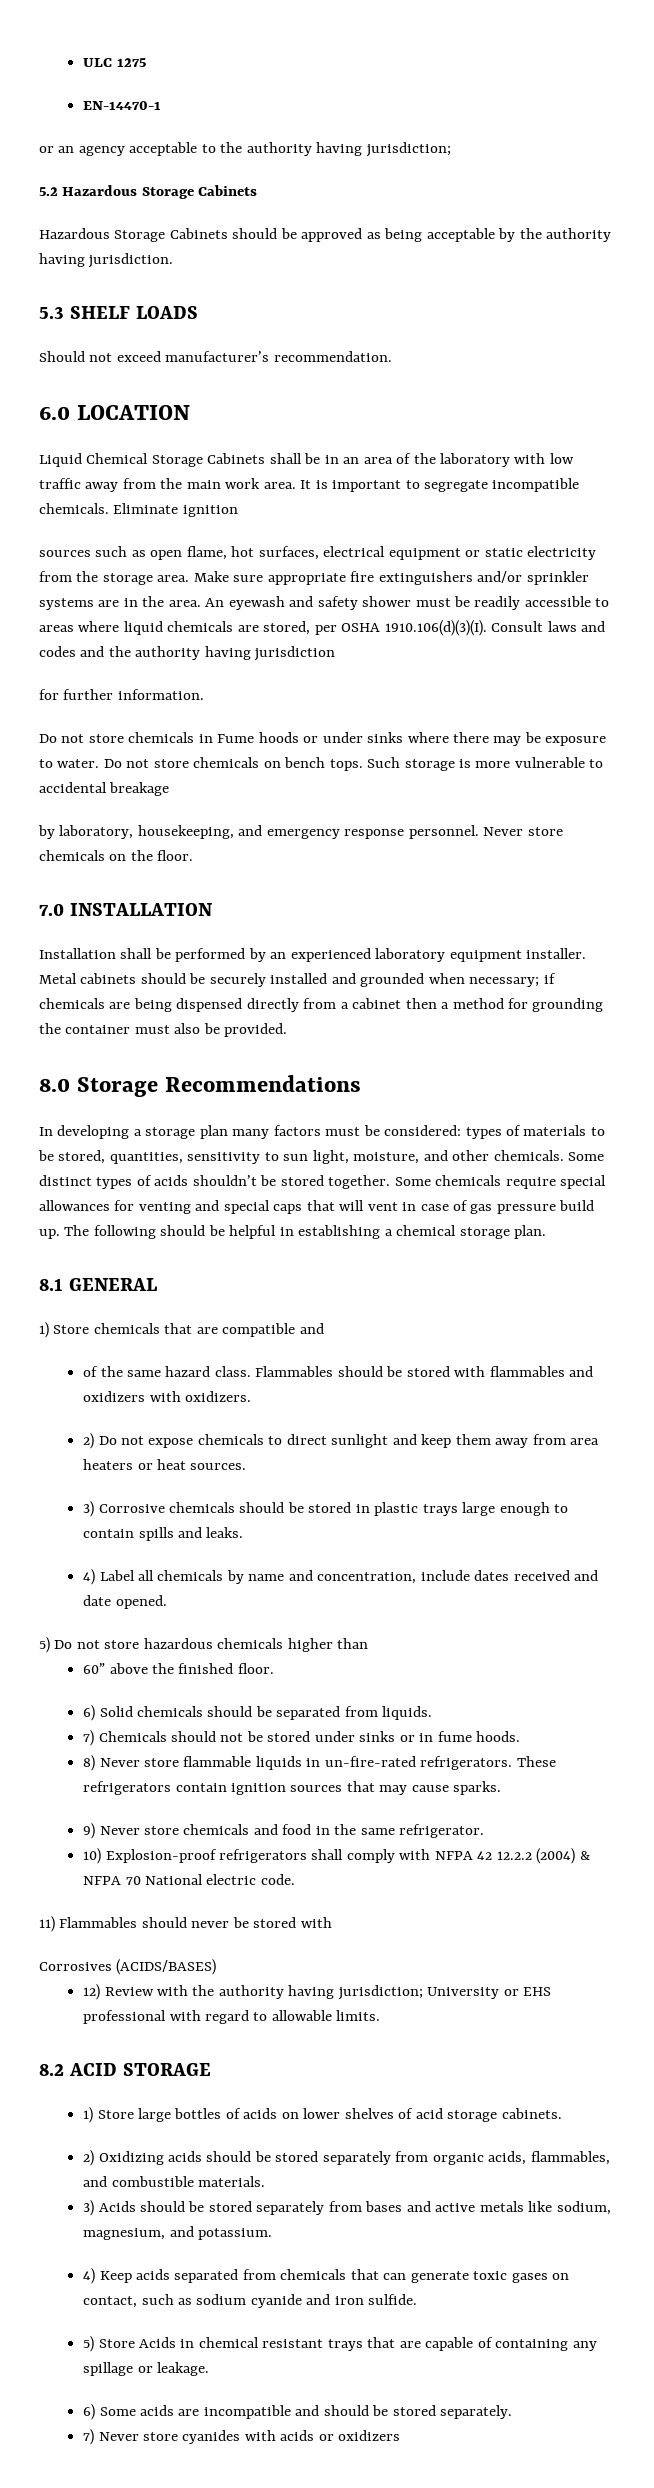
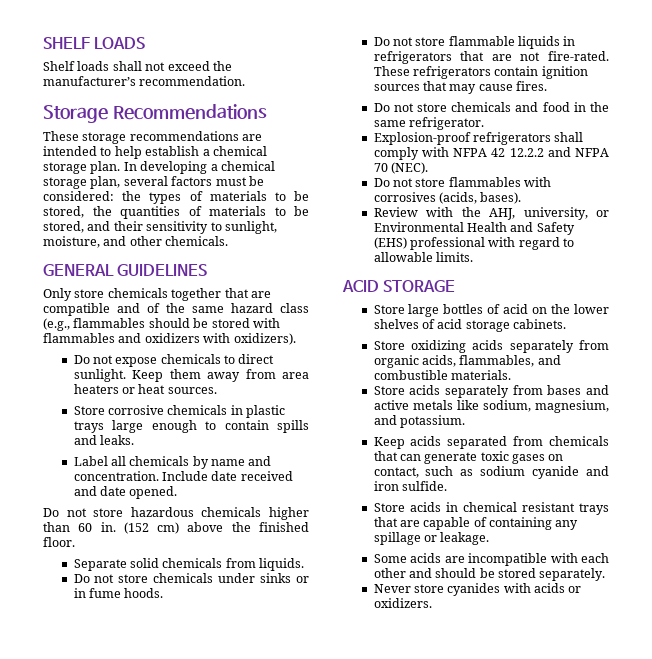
[83,58,146,67] [83,101,162,110] [39,142,451,157] [39,185,258,199] [39,228,612,242] [39,253,174,268] [39,307,64,319] ULC 1275 // EN-14470-1 // or an agency acceptable to the authority having jurisdiction; // 5.2 Hazardous Storage Cabinets // Hazardous Storage Cabinets should be approved as being acceptable by the authority having jurisdiction. // 5.3 -> (43, 43) none
[39,351,85,362] Should -> [43,61,142,71] Shelf loads shall
(161, 356) none -> [212,61,232,71] the
[39,405,191,420] [39,453,574,467] [39,478,580,492] [39,503,238,517] [39,546,597,560] [39,571,589,585] [39,596,610,610] [39,620,606,636] [39,646,336,661] [39,689,204,700] [39,732,607,746] [39,757,604,771] [39,782,170,796] [38,825,563,839] [39,850,194,861] [39,903,212,916] [39,948,587,962] [39,973,556,987] [39,998,604,1012] [39,1023,288,1037] [39,1075,362,1097] [39,1125,270,1139] 6.0 LOCATION // Liquid Chemical Storage Cabinets shall be in an area of the laboratory with low traffic away from the main work area. It is important to segregate incompatible chemicals. Eliminate ignition // sources such as open flame, hot surfaces, electrical equipment or static electricity from the storage area. Make sure appropriate fire extinguishers and/or sprinkler systems are in the area. An eyewash and safety shower must be readily accessible to areas where liquid chemicals are stored, per OSHA 1910.106(d)(3)(I). Consult laws and codes and the authority having jurisdiction // for further information. // Do not store chemicals in Fume hoods or under sinks where there may be exposure to water. Do not store chemicals on bench tops. Such storage is more vulnerable to accidental breakage // by laboratory, housekeeping, and emergency response personnel. Never store chemicals on the floor. // 7.0 INSTALLATION // Installation shall be performed by an experienced laboratory equipment installer. Metal cabinets should be securely installed and grounded when necessary; if chemicals are being dispensed directly from a cabinet then a method for grounding the container must also be provided. // 8.0 Storage Recommendations // In developing a storage plan many -> [43,104,267,123] [43,131,263,144] [43,146,267,159] [43,161,275,174] [43,176,168,189] Storage Recommendations // These storage recommendations are intended to help establish a chemical storage plan. In developing a chemical storage plan, several
(462, 1130) none -> [122,191,142,201] the
[109,1150,605,1164] [39,1175,607,1189] [39,1200,595,1214] [39,1225,547,1239] [39,1278,157,1291] [39,1322,160,1338] quantities, sensitivity to sun light, moisture, and other chemicals. Some distinct types of acids shouldn’t be stored together. Some chemicals require special allowances for venting and special caps that will vent in case of gas pressure build up. The following should be helpful in establishing a chemical storage plan. // 8.1 GENERAL // 1) Store chemicals -> [92,206,309,219] [43,221,277,234] [43,236,229,248] [43,264,208,276] [43,288,222,301] the quantities of materials to be stored, and their sensitivity to sunlight, moisture, and other chemicals. // GENERAL GUIDELINES // Only store chemicals together
(324, 1328) // -> (140, 308) none
[214,1366,334,1377] class. Flammables -> [280,303,309,313] [43,318,146,331] class (e.g., flammables
[185,1391,252,1402] [83,1433,95,1449] oxidizers. // 2) -> [233,333,296,345] oxidizers). //
[331,1434,452,1448] sunlight and keep -> [73,369,164,382] sunlight. Keep
[83,1501,352,1517] 3) Corrosive chemicals should be stored -> [73,405,228,415] Store corrosive chemicals
[83,1569,96,1585] 4) -> (134, 440) none
[317,1570,510,1584] concentration, include dates -> [73,471,238,481] concentration. Include date
[39,1637,50,1653] 5) -> (178, 492) none
[83,1663,106,1674] // 60” -> [78,522,180,534] 60 in. (152 cm)
[83,1705,433,1721] [83,1730,311,1746] 6) Solid chemicals should be separated from liquids. // 7) Chemicals should not be stored -> [73,558,305,571] [73,573,214,583] Separate solid chemicals from liquids. // Do not store chemicals
[83,1755,140,1771] 8) Never -> [373,37,413,46] Do not
[324,1756,513,1770] un-fire-rated refrigerators. -> [373,51,609,64] refrigerators that are not fire-rated.
[453,1781,502,1795] [83,1823,140,1839] sparks. // 9) Never -> [516,81,548,91] [373,103,414,112] fires. // Do not
[83,1848,102,1864] 10) -> (484, 123) none
[536,1848,590,1864] [83,1874,295,1885] [39,1916,332,1932] [39,1959,217,1975] [83,1984,552,2000] (2004) & NFPA 70 National electric code. // 11) Flammables should never be stored with // Corrosives (ACIDS/BASES) // 12) Review with the authority having jurisdiction; University or EHS -> [547,147,609,157] [373,162,428,174] [373,177,552,187] [373,192,522,204] [373,207,609,220] [373,222,575,235] [373,237,407,249] and NFPA 70 (NEC). // Do not store flammables with corrosives (acids, bases). // Review with the AHJ, university, or Environmental Health and Safety (EHS)
[39,2063,64,2076] 8.2 -> (473, 257) none
[83,2107,94,2123] 1) -> (456, 286) none
[243,2108,299,2119] acids on -> [503,304,571,314] acid on the
[83,2150,319,2166] 2) Oxidizing acids should be stored -> [373,340,504,353] Store oxidizing acids
[83,2200,252,2216] 3) Acids should be stored -> [373,385,441,395] Store acids
[83,2268,96,2284] 4) -> (465, 421) none
[83,2336,177,2352] 5) Store Acids -> [373,502,441,512] Store acids
[83,2404,96,2420] 6) -> (490, 538) none
(291, 2412) none -> [550,553,609,563] [373,568,406,578] with each other
[83,2429,95,2445] 7) -> (606, 574) none
[338,2430,401,2441] oxidizers -> [373,598,432,608] oxidizers.

